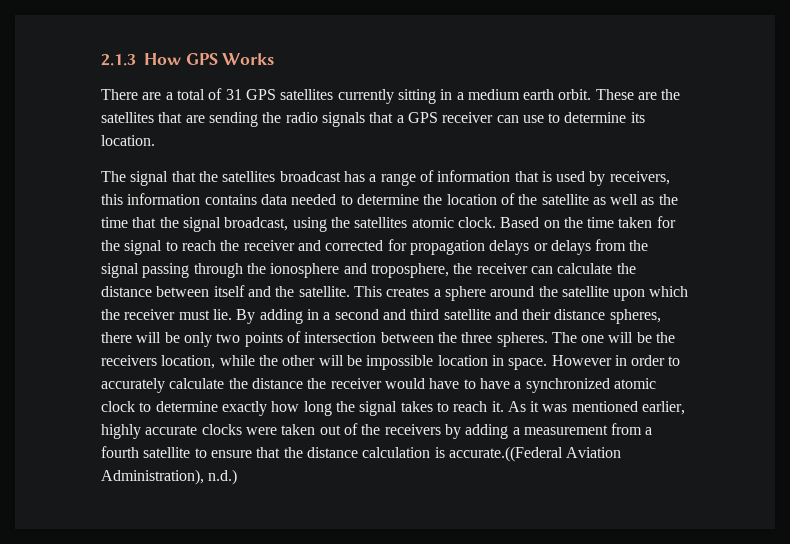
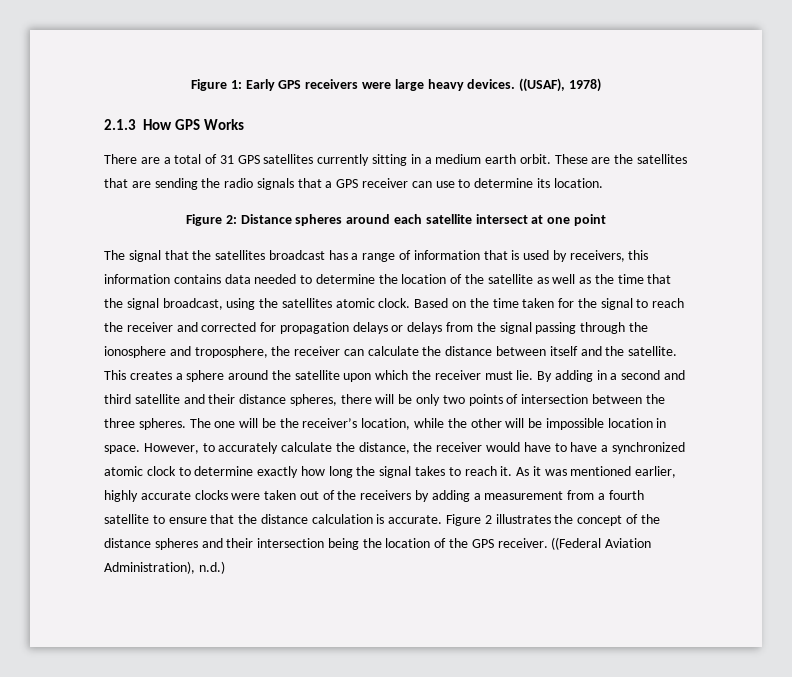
(101, 60) none -> [191,78,601,92] Figure 1: Early GPS receivers were large heavy devices. ((USAF), 1978) //
(155, 140) none -> [186,214,606,226] // Figure 2: Distance spheres around each satellite intersect at one point
[101,355,157,366] receivers -> [302,418,358,428] receiver’s
[551,355,666,366] However in order -> [143,443,199,454] However,
[251,378,303,389] distance -> [358,442,410,454] distance,
[448,446,563,462] accurate.((Federal -> [388,514,660,526] [104,537,602,550] accurate. Figure 2 illustrates the concept of the distance spheres and their intersection being the location of the GPS receiver. ((Federal

